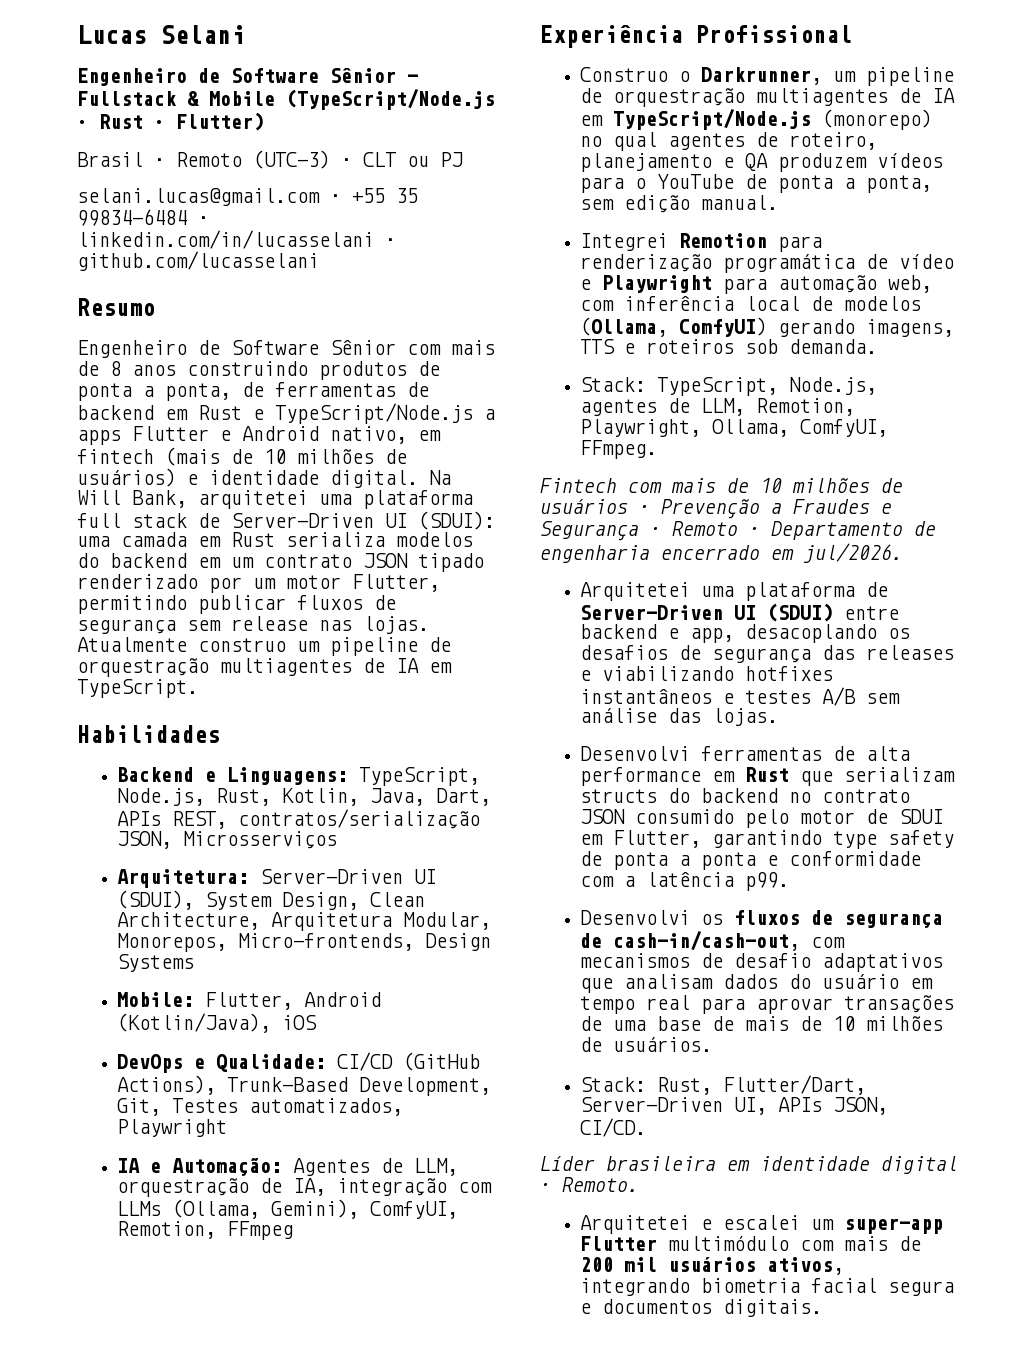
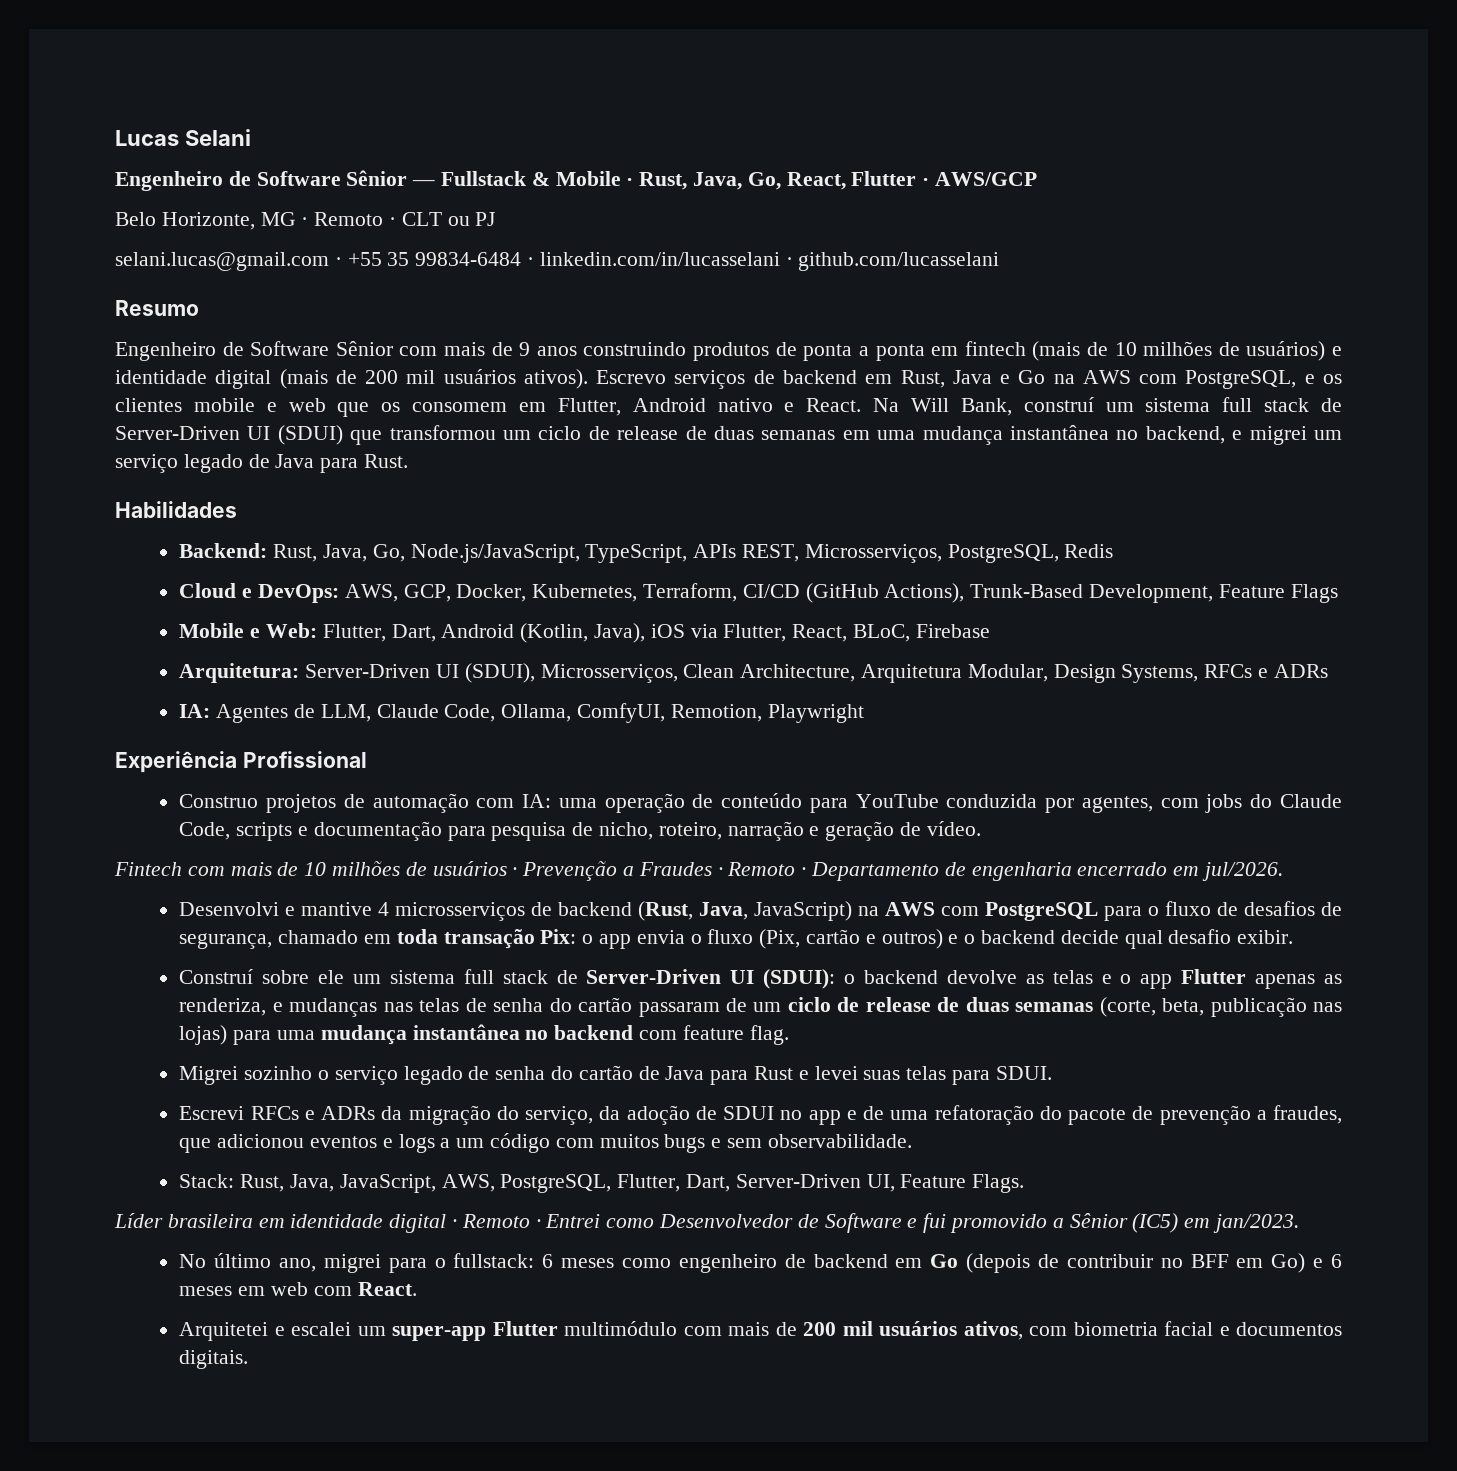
[286,89,495,110] [77,112,264,131] [77,150,330,169] (TypeScript/Node.js · Rust · Flutter) // Brasil · Remoto (UTC-3) -> [626,171,1038,190] [115,212,384,230] · Rust, Java, Go, React, Flutter · AWS/GCP // Belo Horizonte, MG · Remoto
[110,361,121,376] 8 -> [519,342,531,356] 9
[165,382,429,401] [77,403,495,424] [77,426,407,445] ponta, de ferramentas de backend em Rust e TypeScript/Node.js a apps Flutter e Android nativo, -> [875,344,925,361] ponta
[330,470,451,488] [77,490,473,509] [77,511,495,530] [77,532,473,547] [77,553,484,572] [77,574,440,593] [77,595,396,614] [77,616,429,634] [77,637,451,656] [77,658,452,677] [77,679,198,698] [77,725,220,743] [117,767,481,786] [117,788,492,806] [117,809,481,829] [117,831,338,849] digital. Na Will Bank, arquitetei uma plataforma full stack de Server-Driven UI (SDUI): uma camada em Rust serializa modelos do backend em um contrato JSON tipado renderizado por um motor Flutter, permitindo publicar fluxos de segurança sem release nas lojas. Atualmente construo um pipeline de orquestração multiagentes de IA em TypeScript. // Habilidades // Backend e Linguagens: TypeScript, Node.js, Rust, Kotlin, Java, Dart, APIs REST, contratos/serialização JSON, Microsserviços -> [215,369,1342,389] [115,397,1343,417] [115,425,1342,445] [115,454,409,473] [115,501,237,518] [179,543,1114,563] [179,583,1338,603] [179,623,990,643] digital (mais de 200 mil usuários ativos). Escrevo serviços de backend em Rust, Java e Go na AWS com PostgreSQL, e os clientes mobile e web que os consomem em Flutter, Android nativo e React. Na Will Bank, construí um sistema full stack de Server-Driven UI (SDUI) que transformou um ciclo de release de duas semanas em uma mudança instantânea no backend, e migrei um serviço legado de Java para Rust. // Habilidades // Backend: Rust, Java, Go, Node.js/JavaScript, TypeScript, APIs REST, Microsserviços, PostgreSQL, Redis // Cloud e DevOps: AWS, GCP, Docker, Kubernetes, Terraform, CI/CD (GitHub Actions), Trunk-Based Development, Feature Flags // Mobile e Web: Flutter, Dart, Android (Kotlin, Java), iOS via Flutter, React, BLoC, Firebase
[205,892,360,910] System Design, -> [540,664,678,683] Microsserviços,
[117,933,492,952] [117,954,195,972] [117,992,382,1010] [117,1013,318,1033] [117,1052,481,1073] [117,1075,492,1096] [117,1098,404,1116] [117,1119,228,1137] [117,1157,459,1176] [117,1178,493,1197] [117,1199,360,1219] Monorepos, Micro-frontends, Design Systems // Mobile: Flutter, Android (Kotlin/Java), iOS // DevOps e Qualidade: CI/CD (GitHub Actions), Trunk-Based Development, Git, Testes automatizados, Playwright // IA e Automação: Agentes de LLM, orquestração de IA, integração com LLMs (Ollama, Gemini), -> [1053,664,1328,683] [179,704,572,723] Design Systems, RFCs e ADRs // IA: Agentes de LLM, Claude Code, Ollama,
[227,1221,294,1240] FFmpeg -> [767,704,864,723] Playwright
[679,67,955,86] [580,88,956,107] [580,109,933,130] [580,132,878,151] [580,153,944,172] [580,174,933,193] [580,195,779,213] [580,233,823,252] [580,254,955,273] [580,275,933,294] [580,296,922,311] [580,317,955,337] [580,339,878,354] [580,377,878,396] [580,398,856,416] [580,419,889,437] [580,440,658,459] o Darkrunner, um pipeline de orquestração multiagentes de IA em TypeScript/Node.js (monorepo) no qual agentes de roteiro, planejamento e QA produzem vídeos para o YouTube de ponta a ponta, sem edição manual. // Integrei Remotion para renderização programática de vídeo e Playwright para automação web, com inferência local de modelos (Ollama, ComfyUI) gerando imagens, TTS e roteiros sob demanda. // Stack: TypeScript, Node.js, agentes de LLM, Remotion, Playwright, Ollama, ComfyUI, FFmpeg. -> [266,793,1342,813] [179,821,981,841] projetos de automação com IA: uma operação de conteúdo para YouTube conduzida por agentes, com jobs do Claude Code, scripts e documentação para pesquisa de nicho, roteiro, narração e geração de vídeo.
[881,503,892,514] [540,521,639,541] e Segurança -> (712, 869) none
[580,582,889,601] [580,603,900,622] [580,624,911,643] [580,645,955,663] [580,666,834,681] [580,687,901,706] [580,708,779,726] [580,746,911,761] [580,767,956,786] [580,788,911,803] [580,809,944,828] [580,830,955,849] [580,851,922,870] [580,872,790,891] [580,910,944,928] [580,931,846,951] [580,953,944,972] [580,974,934,993] [580,995,955,1014] [580,1016,944,1031] [580,1037,713,1052] [580,1075,867,1095] [580,1097,889,1115] [580,1118,647,1137] Arquitetei uma plataforma de Server-Driven UI (SDUI) entre backend e app, desacoplando os desafios de segurança das releases e viabilizando hotfixes instantâneos e testes A/B sem análise das lojas. // Desenvolvi ferramentas de alta performance em Rust que serializam structs do backend no contrato JSON consumido pelo motor de SDUI em Flutter, garantindo type safety de ponta a ponta e conformidade com a latência p99. // Desenvolvi os fluxos de segurança de cash-in/cash-out, com mecanismos de desafio adaptativos que analisam dados do usuário em tempo real para aprovar transações de uma base de mais de 10 milhões de usuários. // Stack: Rust, Flutter/Dart, Server-Driven UI, APIs JSON, CI/CD. -> [179,901,1342,921] [179,929,1294,949] [179,969,1342,989] [179,997,1343,1017] [179,1024,789,1045] [179,1065,1052,1085] [179,1105,1342,1125] [179,1133,912,1153] [179,1174,1025,1193] Desenvolvi e mantive 4 microsserviços de backend (Rust, Java, JavaScript) na AWS com PostgreSQL para o fluxo de desafios de segurança, chamado em toda transação Pix: o app envia o fluxo (Pix, cartão e outros) e o backend decide qual desafio exibir. // Construí sobre ele um sistema full stack de Server-Driven UI (SDUI): o backend devolve as telas e o app Flutter apenas as renderiza, e mudanças nas telas de senha do cartão passaram de um ciclo de release de duas semanas (corte, beta, publicação nas lojas) para uma mudança instantânea no backend com feature flag. // Migrei sozinho o serviço legado de senha do cartão de Java para Rust e levei suas telas para SDUI. // Escrevi RFCs e ADRs da migração do serviço, da adoção de SDUI no app e de uma refatoração do pacote de prevenção a fraudes, que adicionou eventos e logs a um código com muitos bugs e sem observabilidade. // Stack: Rust, Java, JavaScript, AWS, PostgreSQL, Flutter, Dart, Server-Driven UI, Feature Flags.
[562,1177,639,1192] Remoto. -> [461,1213,1300,1233] [179,1253,1343,1273] [179,1282,417,1296] Remoto · Entrei como Desenvolvedor de Software e fui promovido a Sênior (IC5) em jan/2023. // No último ano, migrei para o fullstack: 6 meses como engenheiro de backend em Go (depois de contribuir no BFF em Go) e 6 meses em web com React.
[580,1278,691,1296] integrando -> [1029,1326,1068,1336] com
[888,1281,955,1296] segura -> (1214, 1328) none

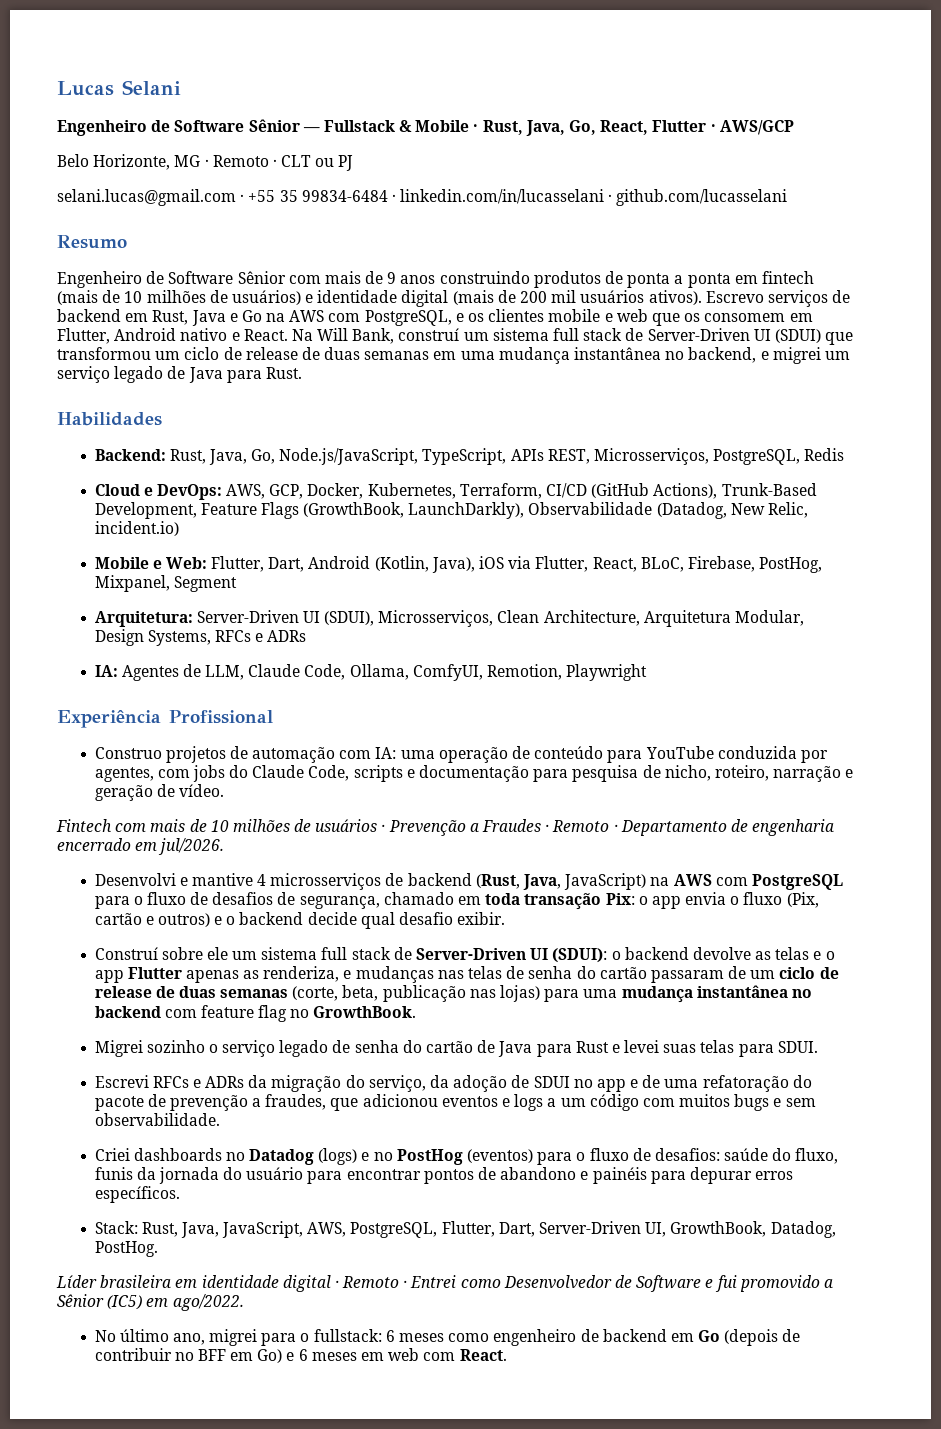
(1338, 593) none -> [303,502,808,519] [94,521,179,536] (GrowthBook, LaunchDarkly), Observabilidade (Datadog, New Relic, incident.io)
[915,624,990,638] Firebase -> [687,556,823,573] [94,575,237,592] Firebase, PostHog, Mixpanel, Segment
[749,1025,789,1045] flag. -> [258,1005,417,1022] flag no GrowthBook.
(912, 1141) none -> [94,1148,839,1165] [94,1167,794,1184] [94,1186,180,1203] // Criei dashboards no Datadog (logs) e no PostHog (eventos) para o fluxo de desafios: saúde do fluxo, funis da jornada do usuário para encontrar pontos de abandono e painéis para depurar erros específicos.
[900,1174,1025,1193] Feature Flags. -> [670,1221,836,1238] [94,1241,158,1257] GrowthBook, Datadog, PostHog.
[1213,1214,1300,1233] jan/2023. -> [172,1294,244,1311] ago/2022.
[179,1321,1342,1341] [179,1350,249,1369] // Arquitetei e escalei um super-app Flutter multimódulo com mais de 200 mil usuários ativos, com biometria facial e documentos digitais. -> (507, 1355) none

